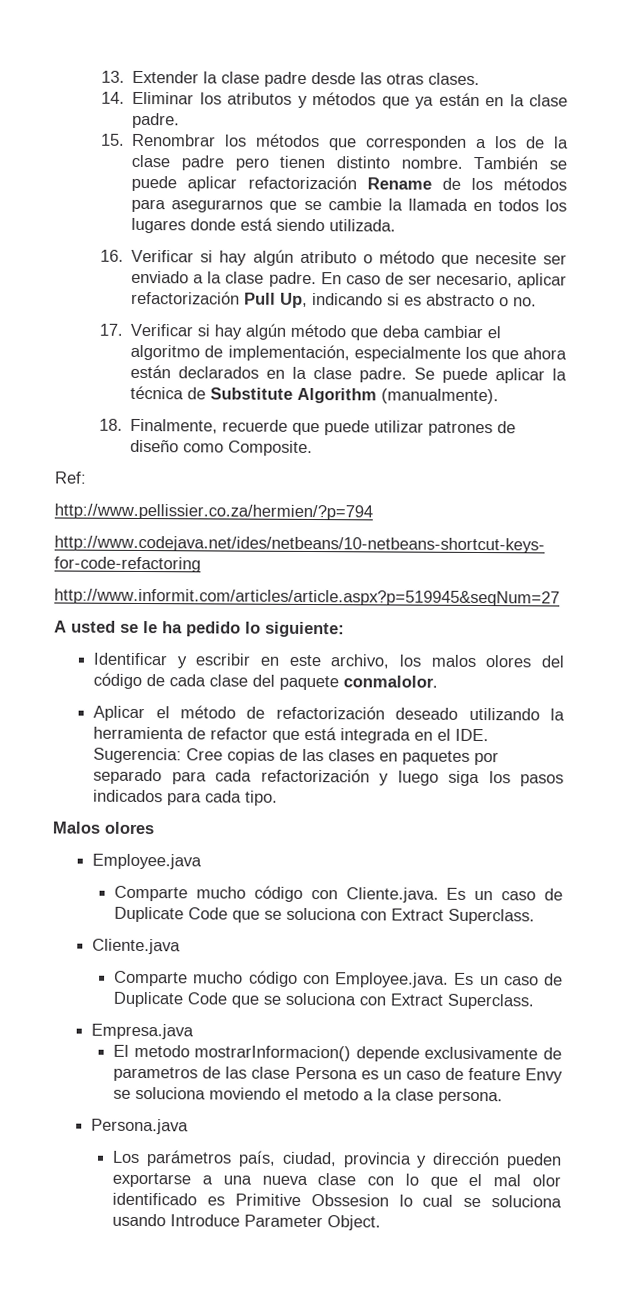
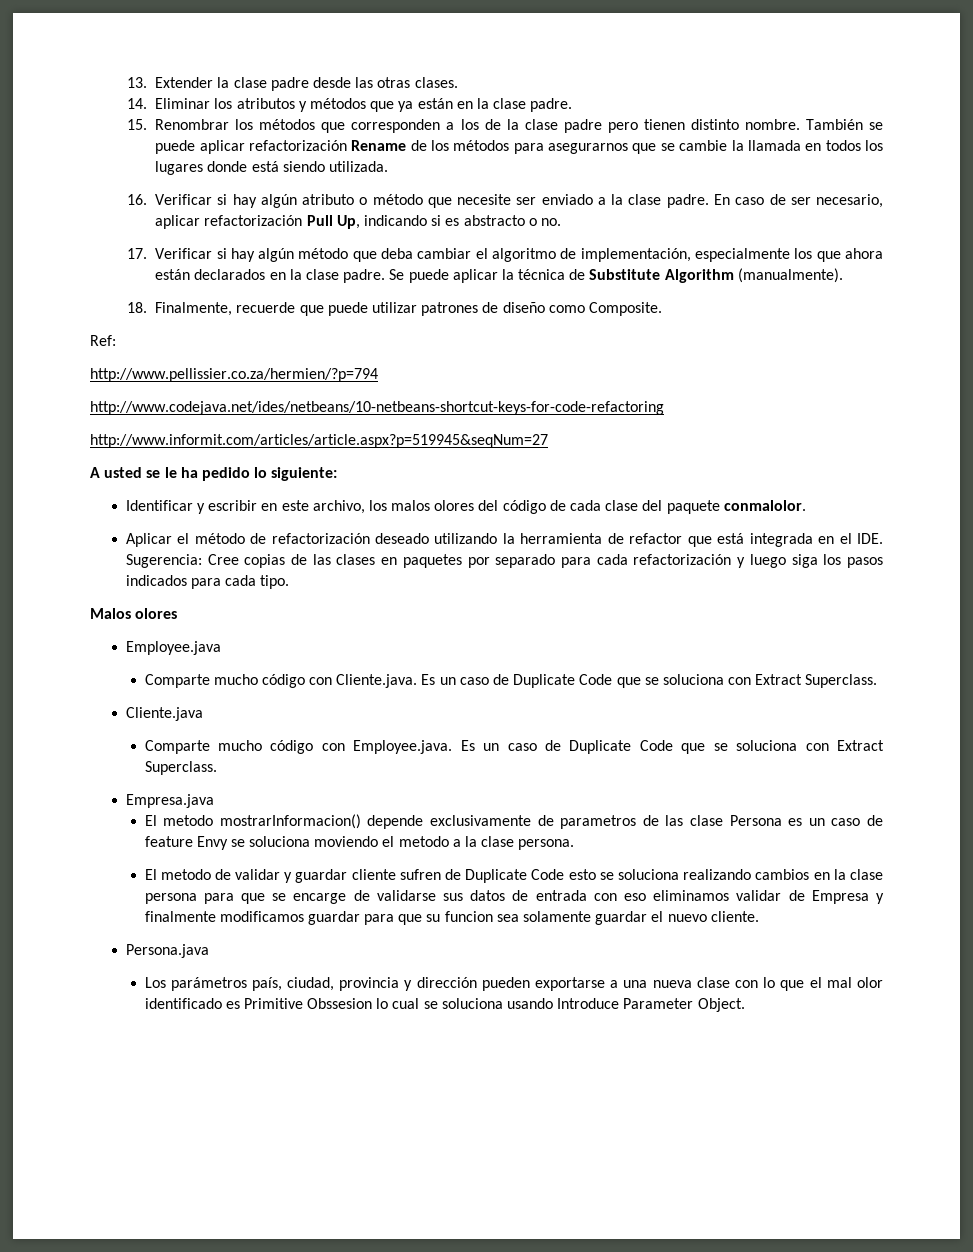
(504, 1097) none -> [144,869,883,883] [144,890,884,904] [144,911,759,925] // El metodo de validar y guardar cliente sufren de Duplicate Code esto se soluciona realizando cambios en la clase persona para que se encarge de validarse sus datos de entrada con eso eliminamos validar de Empresa y finalmente modificamos guardar para que su funcion sea solamente guardar el nuevo cliente.

